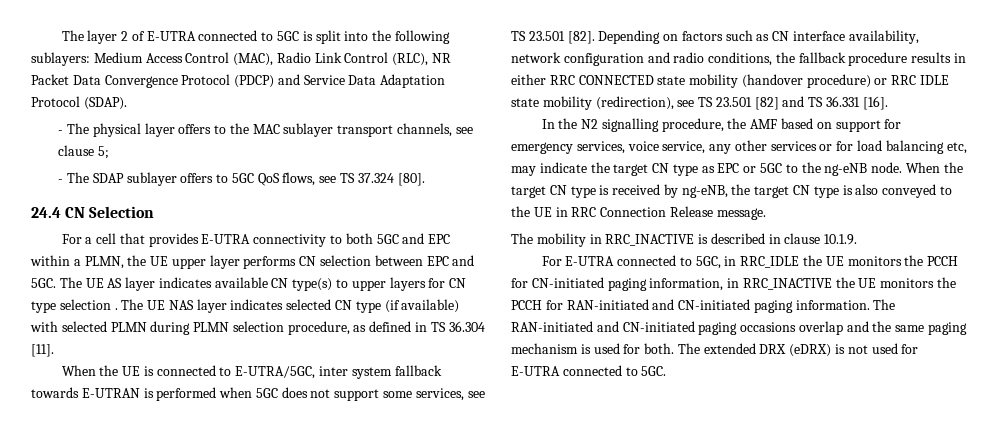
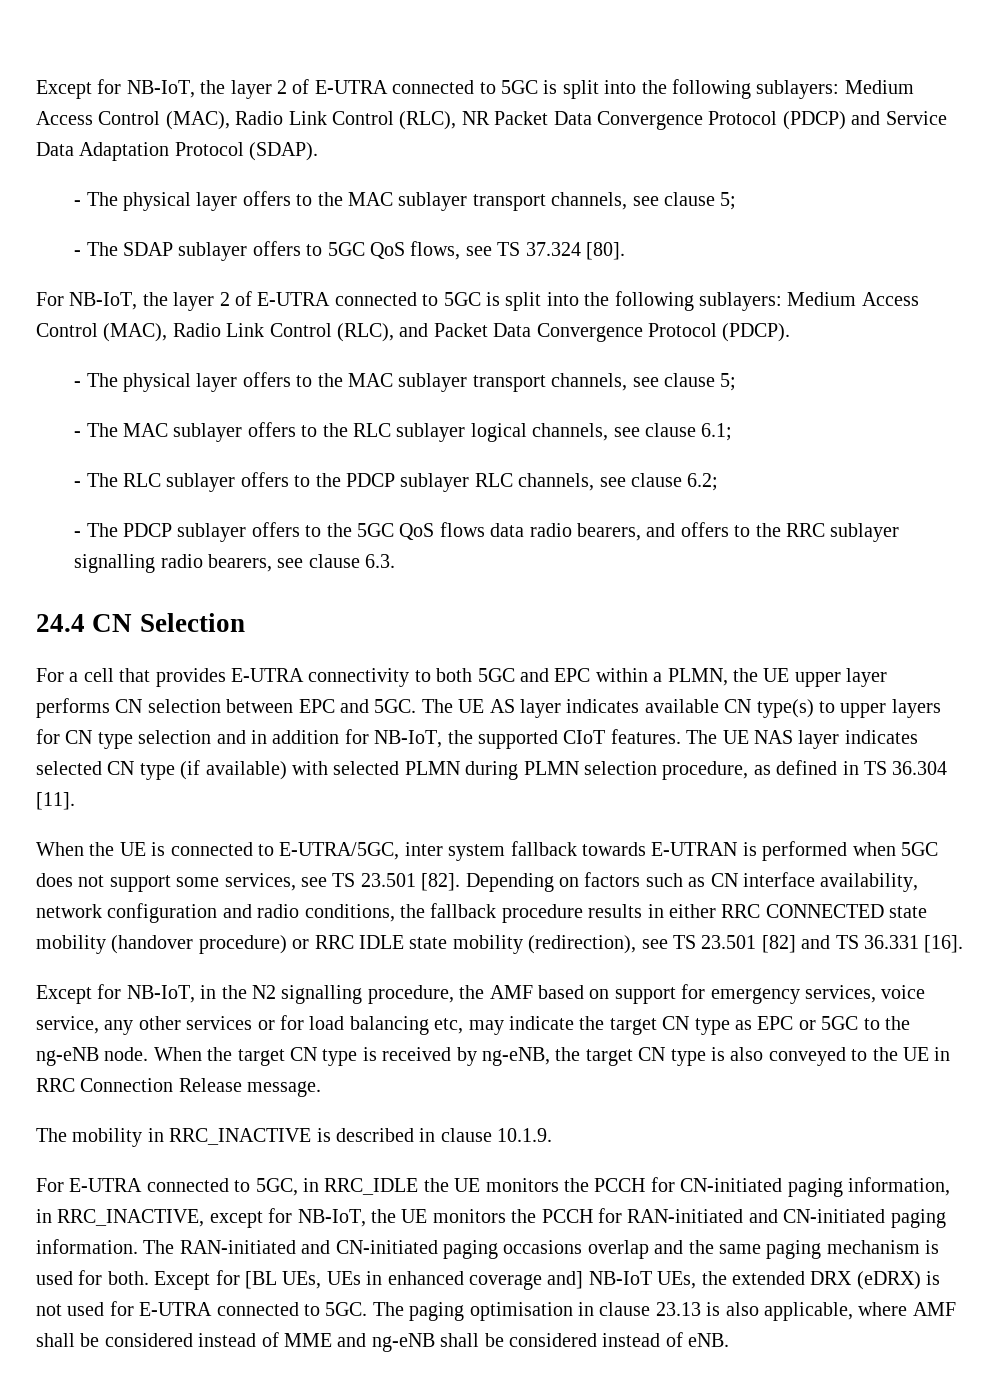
[61,30,84,41] The -> [36,79,226,99] Except for NB-IoT, the
(425, 179) none -> [36,291,919,311] [36,323,791,342] [74,372,737,392] [74,422,733,442] [74,472,719,492] [74,522,900,542] [74,554,396,573] // For NB-IoT, the layer 2 of E-UTRA connected to 5GC is split into the following sublayers: Medium Access Control (MAC), Radio Link Control (RLC), and Packet Data Convergence Protocol (PDCP). // - The physical layer offers to the MAC sublayer transport channels, see clause 5; // - The MAC sublayer offers to the RLC sublayer logical channels, see clause 6.1; // - The RLC sublayer offers to the PDCP sublayer RLC channels, see clause 6.2; // - The PDCP sublayer offers to the 5GC QoS flows data radio bearers, and offers to the RRC sublayer signalling radio bearers, see clause 6.3.
[114,308,118,310] . -> [216,729,681,749] and in addition for NB-IoT, the supported CIoT features.
[541,119,555,129] In -> [36,984,217,1004] Except for NB-IoT, in
[742,278,832,290] RRC_INACTIVE -> [57,1208,366,1228] RRC_INACTIVE, except for NB-IoT,
[677,343,700,354] The -> [154,1270,727,1290] Except for [BL UEs, UEs in enhanced coverage and] NB-IoT UEs, the
(667, 371) none -> [372,1302,956,1321] [36,1332,730,1352] The paging optimisation in clause 23.13 is also applicable, where AMF shall be considered instead of MME and ng-eNB shall be considered instead of eNB.

